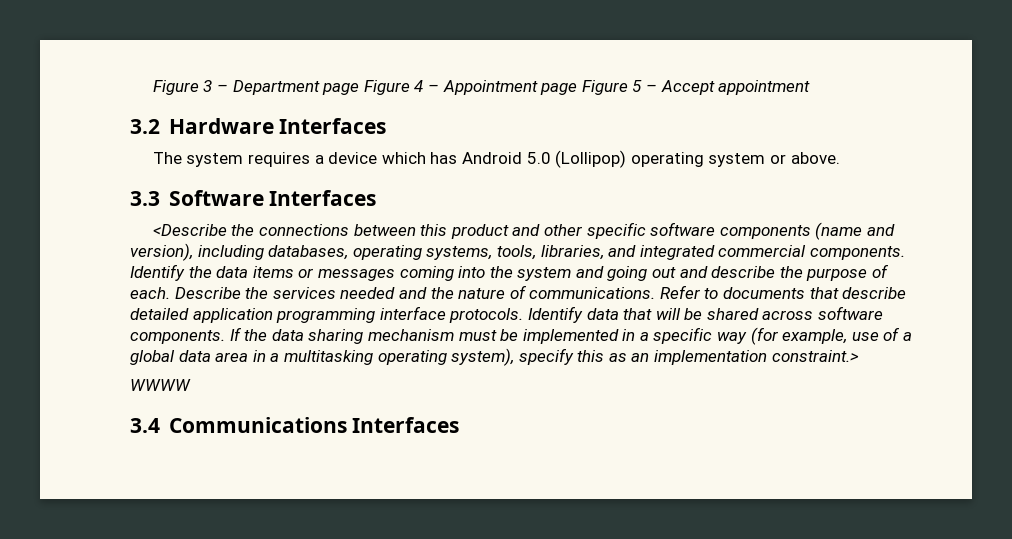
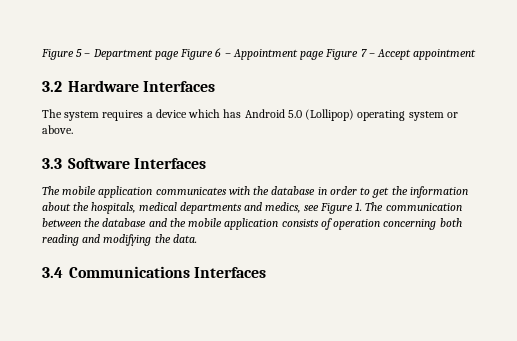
[152,80,213,95] Figure 3 -> [41,49,83,60] Figure 5
[414,80,424,92] 4 -> [215,48,222,57] 6
[632,80,643,92] 5 -> [360,49,367,57] 7
[152,222,895,240] [130,243,905,261] [130,264,890,281] [130,285,907,299] [130,306,884,323] [130,327,913,345] [130,348,859,366] [130,379,191,391] <Describe the connections between this product and other specific software components (name and version), including databases, operating systems, tools, libraries, and integrated commercial components. Identify the data items or messages coming into the system and going out and describe the purpose of each. Describe the services needed and the nature of communications. Refer to documents that describe detailed application programming interface protocols. Identify data that will be shared across software components. If the data sharing mechanism must be implemented in a specific way (for example, use of a global data area in a multitasking operating system), specify this as an implementation constraint.> // WWWW -> [42,186,468,198] [42,202,462,214] [42,218,462,230] [42,234,197,246] The mobile application communicates with the database in order to get the information about the hospitals, medical departments and medics, see Figure 1. The communication between the database and the mobile application consists of operation concerning both reading and modifying the data.

